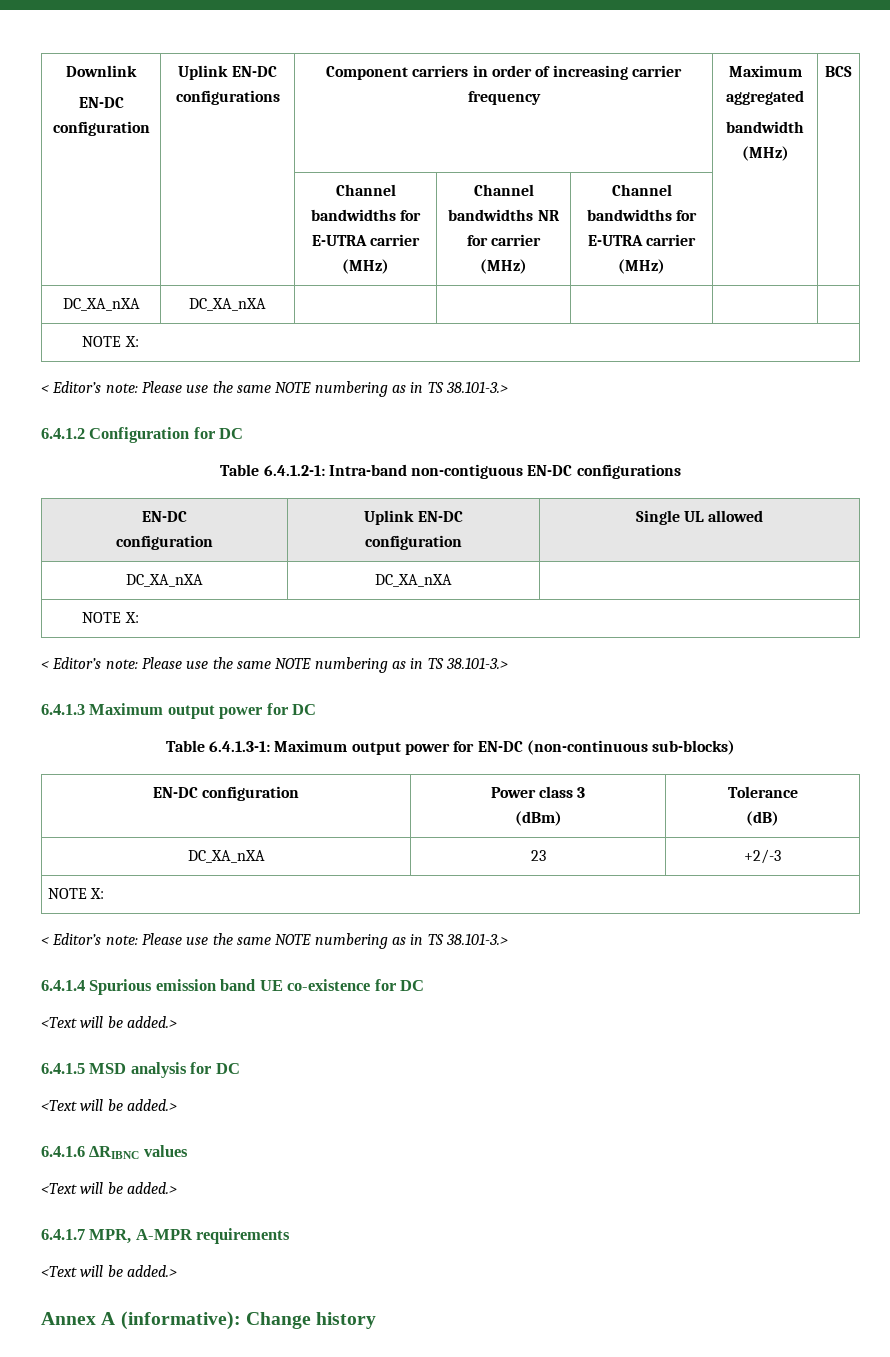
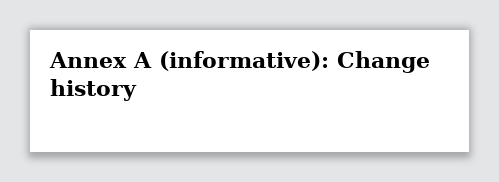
[66,65,137,77] [78,97,124,108] [52,121,150,136] [178,65,277,80] [175,90,280,105] [326,65,682,80] [467,91,541,105] [728,65,802,77] [726,90,804,105] [726,121,804,133] [741,146,789,161] [825,66,852,77] [335,184,396,196] [310,209,422,221] [311,234,421,246] [342,259,389,274] [473,184,534,196] [448,209,560,221] [466,234,542,246] [480,259,527,274] [611,184,672,196] [586,209,698,221] [587,234,697,246] [618,259,665,274] [62,298,140,311] [189,298,266,311] [82,336,139,347] [41,381,508,397] [41,427,244,443] [220,464,681,479] [142,511,187,522] [116,535,213,550] [364,510,463,525] [365,535,462,550] [635,510,764,525] [126,574,203,587] [375,574,452,587] [82,612,139,623] [41,657,508,673] [41,703,317,719] [165,740,736,755] [152,786,300,801] [490,786,586,798] [514,811,562,826] [727,786,798,798] [746,811,779,826] [187,850,265,863] [530,850,546,861] [744,849,781,864] [47,888,105,899] [41,933,508,949] [41,979,425,995] [41,1016,177,1028] [41,1062,240,1078] [41,1099,177,1111] [41,1145,188,1159] [41,1182,177,1194] [41,1228,291,1244] [41,1265,177,1277] Downlink // EN-DC configuration | Uplink EN-DC configurations | Component carriers in order of increasing carrier frequency | Maximum aggregated // bandwidth (MHz) | BCS // | | Channel bandwidths for E-UTRA carrier (MHz) | Channel bandwidths NR for carrier (MHz) | Channel bandwidths for E-UTRA carrier (MHz) | | // DC_XA_nXA | DC_XA_nXA | | | | | // NOTE X: // < Editor’s note: Please use the same NOTE numbering as in TS 38.101-3.> // 6.4.1.2 Configuration for DC // Table 6.4.1.2-1: Intra-band non-contiguous EN-DC configurations // EN-DC // configuration | Uplink EN-DC // configuration | Single UL allowed // DC_XA_nXA | DC_XA_nXA | // NOTE X: // < Editor’s note: Please use the same NOTE numbering as in TS 38.101-3.> // 6.4.1.3 Maximum output power for DC // Table 6.4.1.3-1: Maximum output power for EN-DC (non-continuous sub-blocks) // EN-DC configuration | Power class 3 // (dBm) | Tolerance // (dB) // DC_XA_nXA | 23 | +2/-3 // NOTE X: // < Editor’s note: Please use the same NOTE numbering as in TS 38.101-3.> // 6.4.1.4 Spurious emission band UE co-existence for DC // <Text will be added.> // 6.4.1.5 MSD analysis for DC // <Text will be added.> // 6.4.1.6 ∆RIBNC values // <Text will be added.> // 6.4.1.7 MPR, A-MPR requirements // <Text will be added.> // -> (49, 60) none

